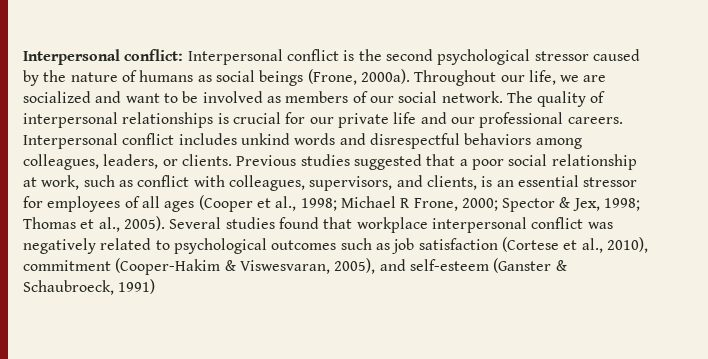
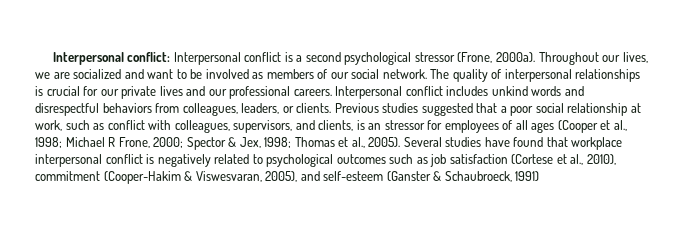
[358,49,382,61] the -> [296,55,303,62] a
[592,49,640,61] [23,70,304,86] caused by the nature of humans as social beings -> (455, 57) none
[528,70,556,85] life, -> [622,52,648,63] lives,
[393,112,417,124] life -> [159,86,183,96] lives
[535,138,582,149] among -> [155,103,180,113] from
[517,175,579,187] essential -> (382, 126) none
(275, 223) none -> [484,137,510,147] have
[587,222,613,229] was -> [146,154,155,164] is

